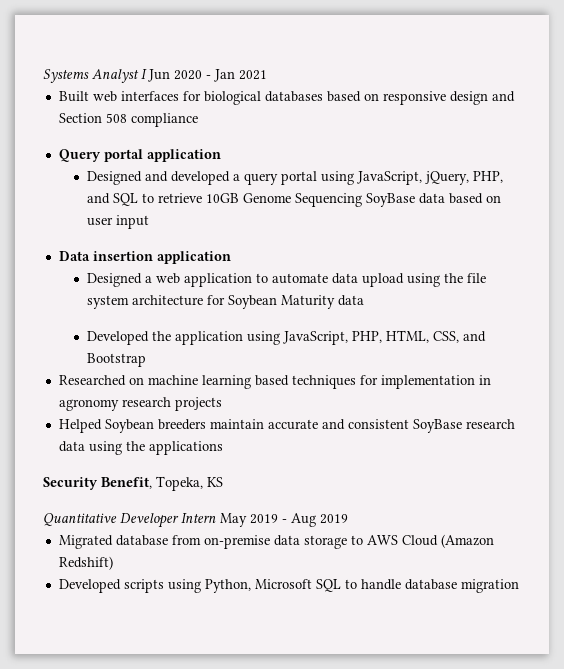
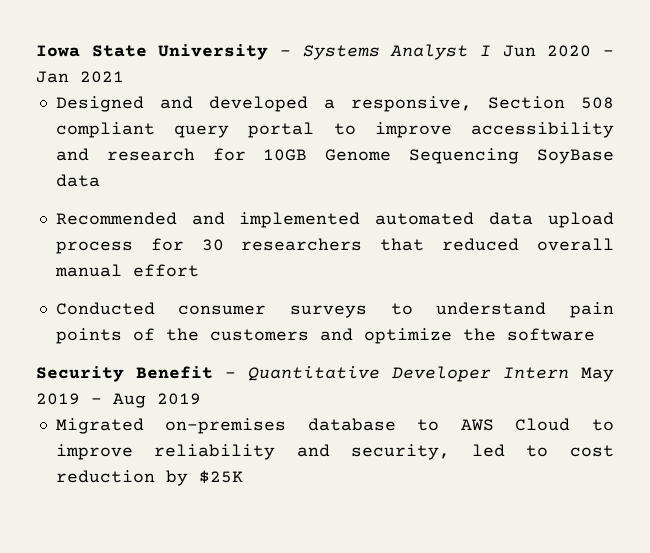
(43, 76) none -> [36,44,291,60] Iowa State University -
[58,91,515,105] [58,113,198,127] [58,149,221,162] [87,171,504,185] [87,193,203,206] Built web interfaces for biological databases based on responsive design and Section 508 compliance // Query portal application // Designed and developed a query portal using JavaScript, jQuery, PHP, and SQL to retrieve -> [55,96,614,112] [55,122,614,138] [55,148,246,161] Designed and developed a responsive, Section 508 compliant query portal to improve accessibility and research for
[449,193,502,204] [87,215,150,229] [58,251,231,264] [87,273,487,287] [87,295,365,309] [87,330,487,345] [87,353,147,367] [58,375,491,389] [58,397,222,411] [58,419,515,433] [58,441,223,455] [43,476,223,491] based on user input // Data insertion application // Designed a web application to automate data upload using the file system architecture for Soybean Maturity data // Developed the application using JavaScript, PHP, HTML, CSS, and Bootstrap // Researched on machine learning based techniques for implementation in agronomy research projects // Helped Soybean breeders maintain accurate and consistent SoyBase research data using the applications // Security Benefit, Topeka, KS // -> [55,212,615,228] [55,238,614,254] [54,264,199,277] [55,302,614,318] [55,328,595,344] [36,366,236,382] // Recommended and implemented automated data upload process for 30 researchers that reduced overall manual effort // Conducted consumer surveys to understand pain points of the customers and optimize the software // Security Benefit -
[115,534,494,549] [58,556,113,570] [58,579,519,593] database from on-premise data storage to AWS Cloud (Amazon Redshift) // Developed scripts using Python, Microsoft SQL to handle database migration -> [165,418,614,434] [55,444,614,460] [55,470,243,486] on-premises database to AWS Cloud to improve reliability and security, led to cost reduction by $25K

